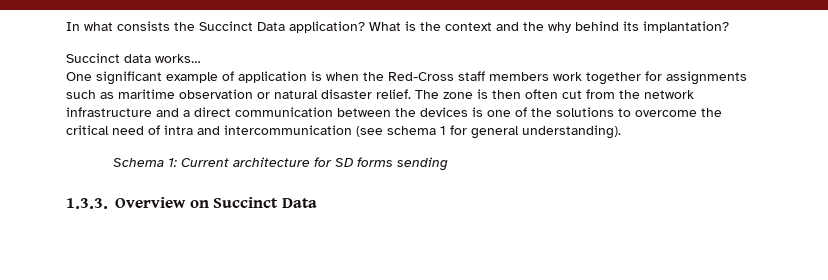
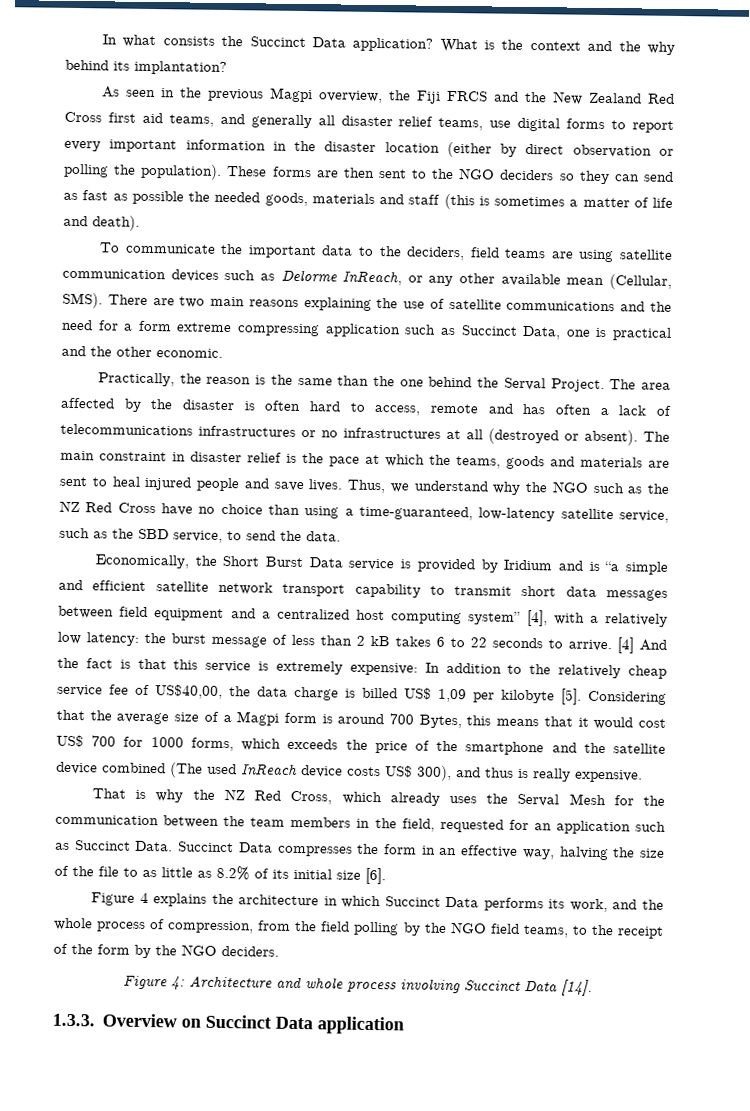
[66,53,201,63] [66,71,747,85] [66,89,694,99] [66,107,722,117] [66,125,621,139] [112,157,448,171] Succinct data works… // One significant example of application is when the Red-Cross staff members work together for assignments such as maritime observation or natural disaster relief. The zone is then often cut from the network infrastructure and a direct communication between the devices is one of the solutions to overcome the critical need of intra and intercommunication (see schema 1 for general understanding). // Schema 1: Current architecture for SD forms sending -> [102,86,675,105] [64,111,675,133] [64,139,674,158] [63,163,674,185] [63,190,673,210] [63,215,140,231] [99,242,674,263] [62,268,672,290] [62,292,672,312] [61,319,673,341] [61,345,223,358] [98,372,671,393] [60,397,672,416] [60,423,670,446] [60,450,670,470] [59,476,669,495] [59,500,669,523] [59,527,341,543] [95,554,669,575] [58,579,668,601] [58,605,668,627] [57,631,667,654] [57,657,667,679] [57,684,667,705] [56,709,666,730] [56,734,666,756] [56,761,643,783] [92,788,665,807] [55,814,666,835] [55,840,665,861] [54,865,386,885] [91,892,665,913] [54,917,665,939] [53,943,279,959] [123,974,593,996] As seen in the previous Magpi overview, the Fiji FRCS and the New Zealand Red Cross first aid teams, and generally all disaster relief teams, use digital forms to report every important information in the disaster location (either by direct observation or polling the population). These forms are then sent to the NGO deciders so they can send as fast as possible the needed goods, materials and staff (this is sometimes a matter of life and death). // To communicate the important data to the deciders, field teams are using satellite communication devices such as Delorme InReach, or any other available mean (Cellular, SMS). There are two main reasons explaining the use of satellite communications and the need for a form extreme compressing application such as Succinct Data, one is practical and the other economic. // Practically, the reason is the same than the one behind the Serval Project. The area affected by the disaster is often hard to access, remote and has often a lack of telecommunications infrastructures or no infrastructures at all (destroyed or absent). The main constraint in disaster relief is the pace at which the teams, goods and materials are sent to heal injured people and save lives. Thus, we understand why the NGO such as the NZ Red Cross have no choice than using a time-guaranteed, low-latency satellite service, such as the SBD service, to send the data. // Economically, the Short Burst Data service is provided by Iridium and is “a simple and efficient satellite network transport capability to transmit short data messages between field equipment and a centralized host computing system” [4], with a relatively low latency: the burst message of less than 2 kB takes 6 to 22 seconds to arrive. [4] And the fact is that this service is extremely expensive: In addition to the relatively cheap service fee of US$40,00, the data charge is billed US$ 1,09 per kilobyte [5]. Considering that the average size of a Magpi form is around 700 Bytes, this means that it would cost US$ 700 for 1000 forms, which exceeds the price of the smartphone and the satellite device combined (The used InReach device costs US$ 300), and thus is really expensive. // That is why the NZ Red Cross, which already uses the Serval Mesh for the communication between the team members in the field, requested for an application such as Succinct Data. Succinct Data compresses the form in an effective way, halving the size of the file to as little as 8.2% of its initial size [6]. // Figure 4 explains the architecture in which Succinct Data performs its work, and the whole process of compression, from the field polling by the NGO field teams, to the receipt of the form by the NGO deciders. // Figure 4: Architecture and whole process involving Succinct Data [14].
(317, 203) none -> [316,1016,404,1035] application

